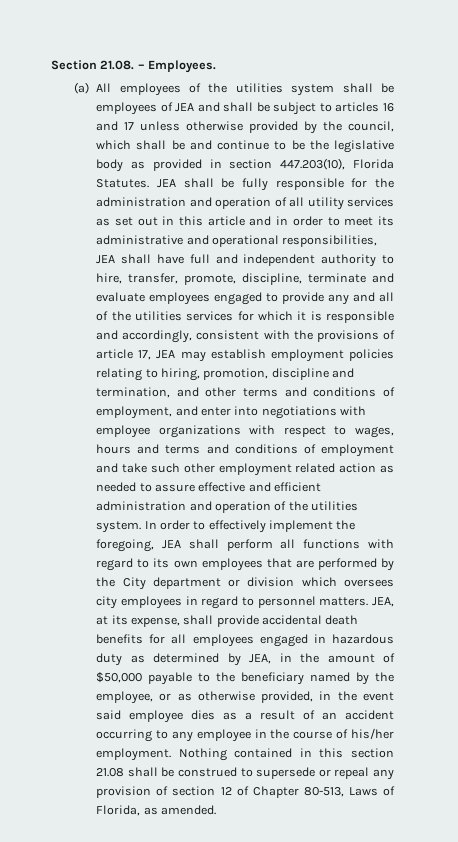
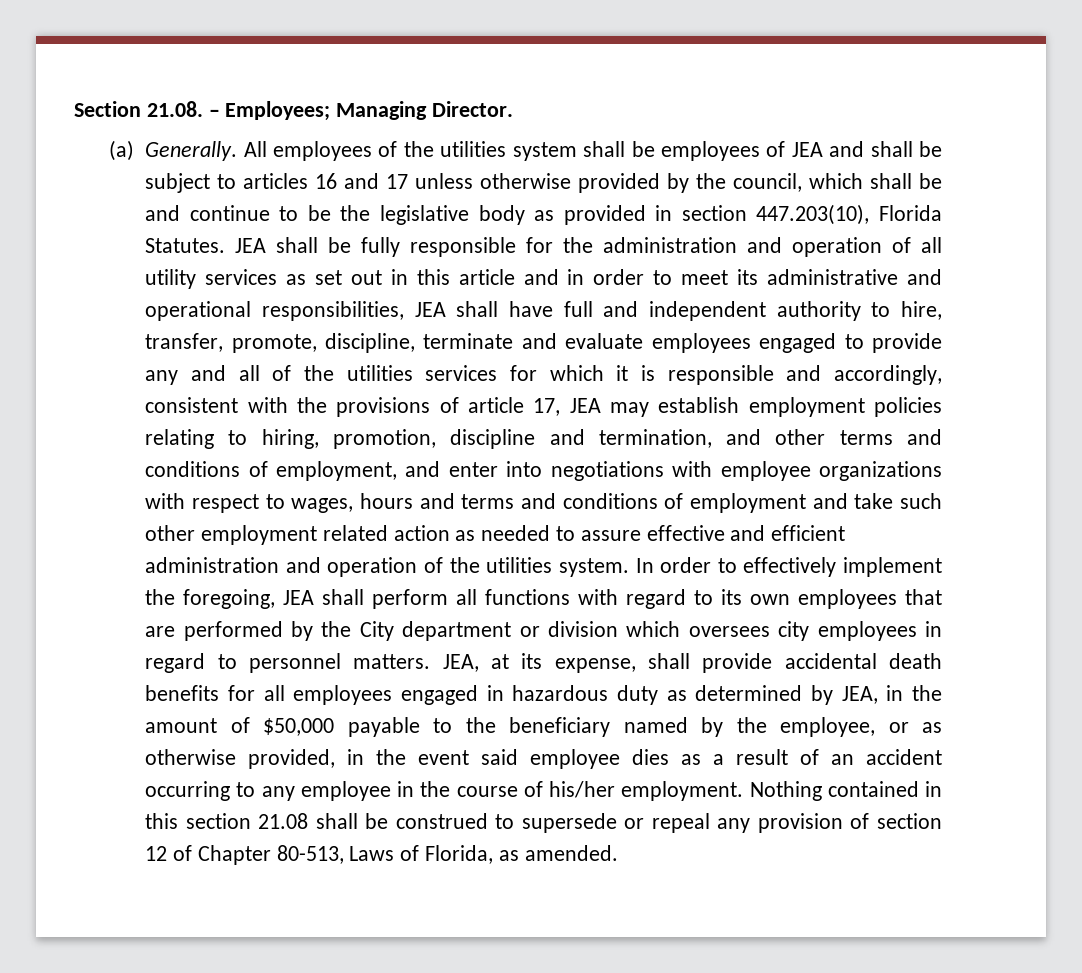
[148,60,217,73] Employees. -> [225,101,514,121] Employees; Managing Director.
(89, 88) none -> [145,141,238,161] Generally.

